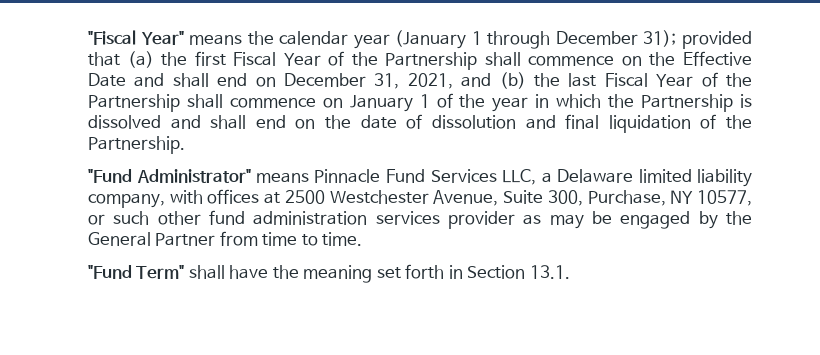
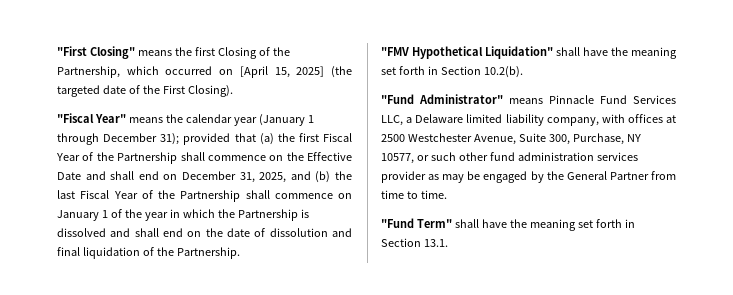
(88, 37) none -> [57,46,290,59] [57,66,353,78] [57,85,233,97] "First Closing" means the first Closing of the Partnership, which occurred on [April 15, 2025] (the targeted date of the First Closing). //
[407,73,453,89] 2021, -> [259,172,287,183] 2025,
(185, 145) none -> [381,46,677,59] [381,66,523,78] // "FMV Hypothetical Liquidation" shall have the meaning set forth in Section 10.2(b).

